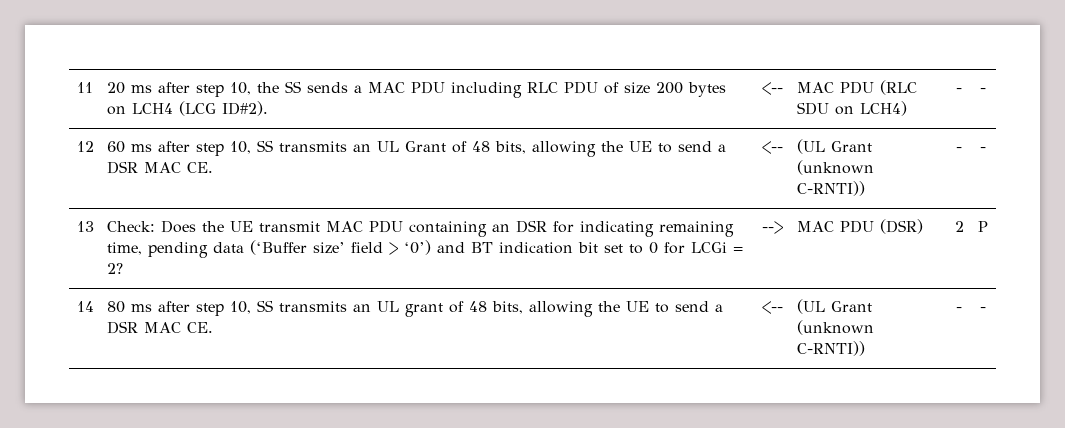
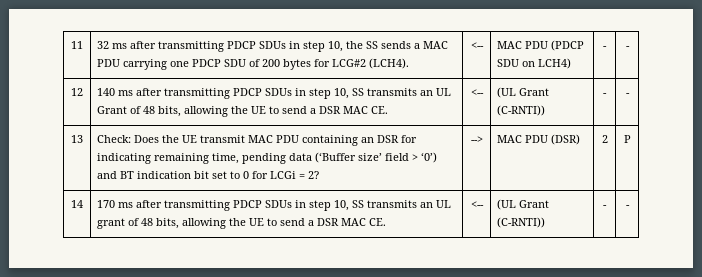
[106,82,190,94] 20 ms after -> [97,41,301,52] 32 ms after transmitting PDCP SDUs in
[450,81,726,98] [106,101,268,116] including RLC PDU of size 200 bytes on LCH4 (LCG ID#2). -> [123,58,410,70] carrying one PDCP SDU of 200 bytes for LCG#2 (LCH4).
[879,80,917,95] (RLC -> [551,40,585,51] (PDCP
[106,141,190,153] 60 ms after -> [97,88,307,99] 140 ms after transmitting PDCP SDUs in
[796,160,874,175] [796,181,865,196] (unknown C-RNTI)) -> [497,105,546,116] (C-RNTI))
[106,301,190,313] 80 ms after -> [97,200,307,211] 170 ms after transmitting PDCP SDUs in
[796,320,874,335] [796,341,865,356] (unknown C-RNTI)) -> [497,217,546,228] (C-RNTI))

